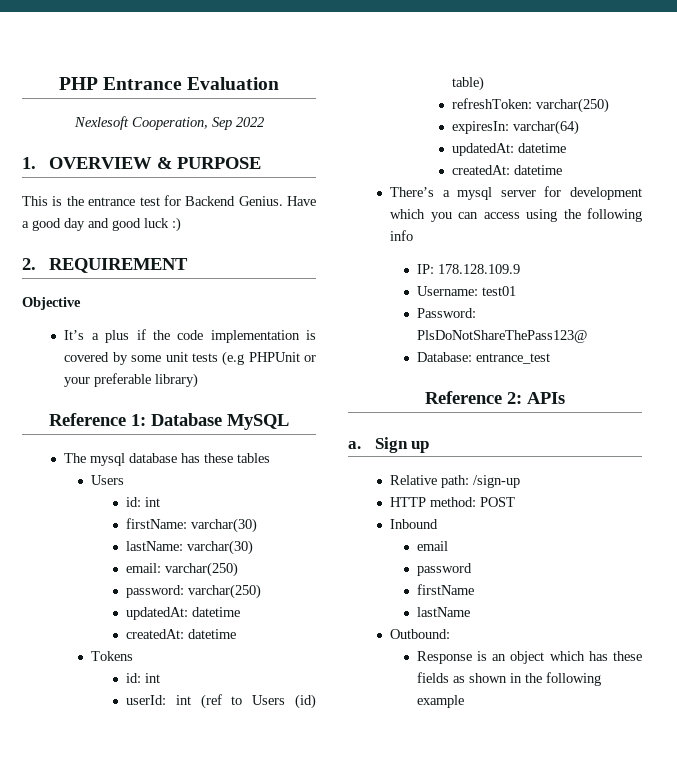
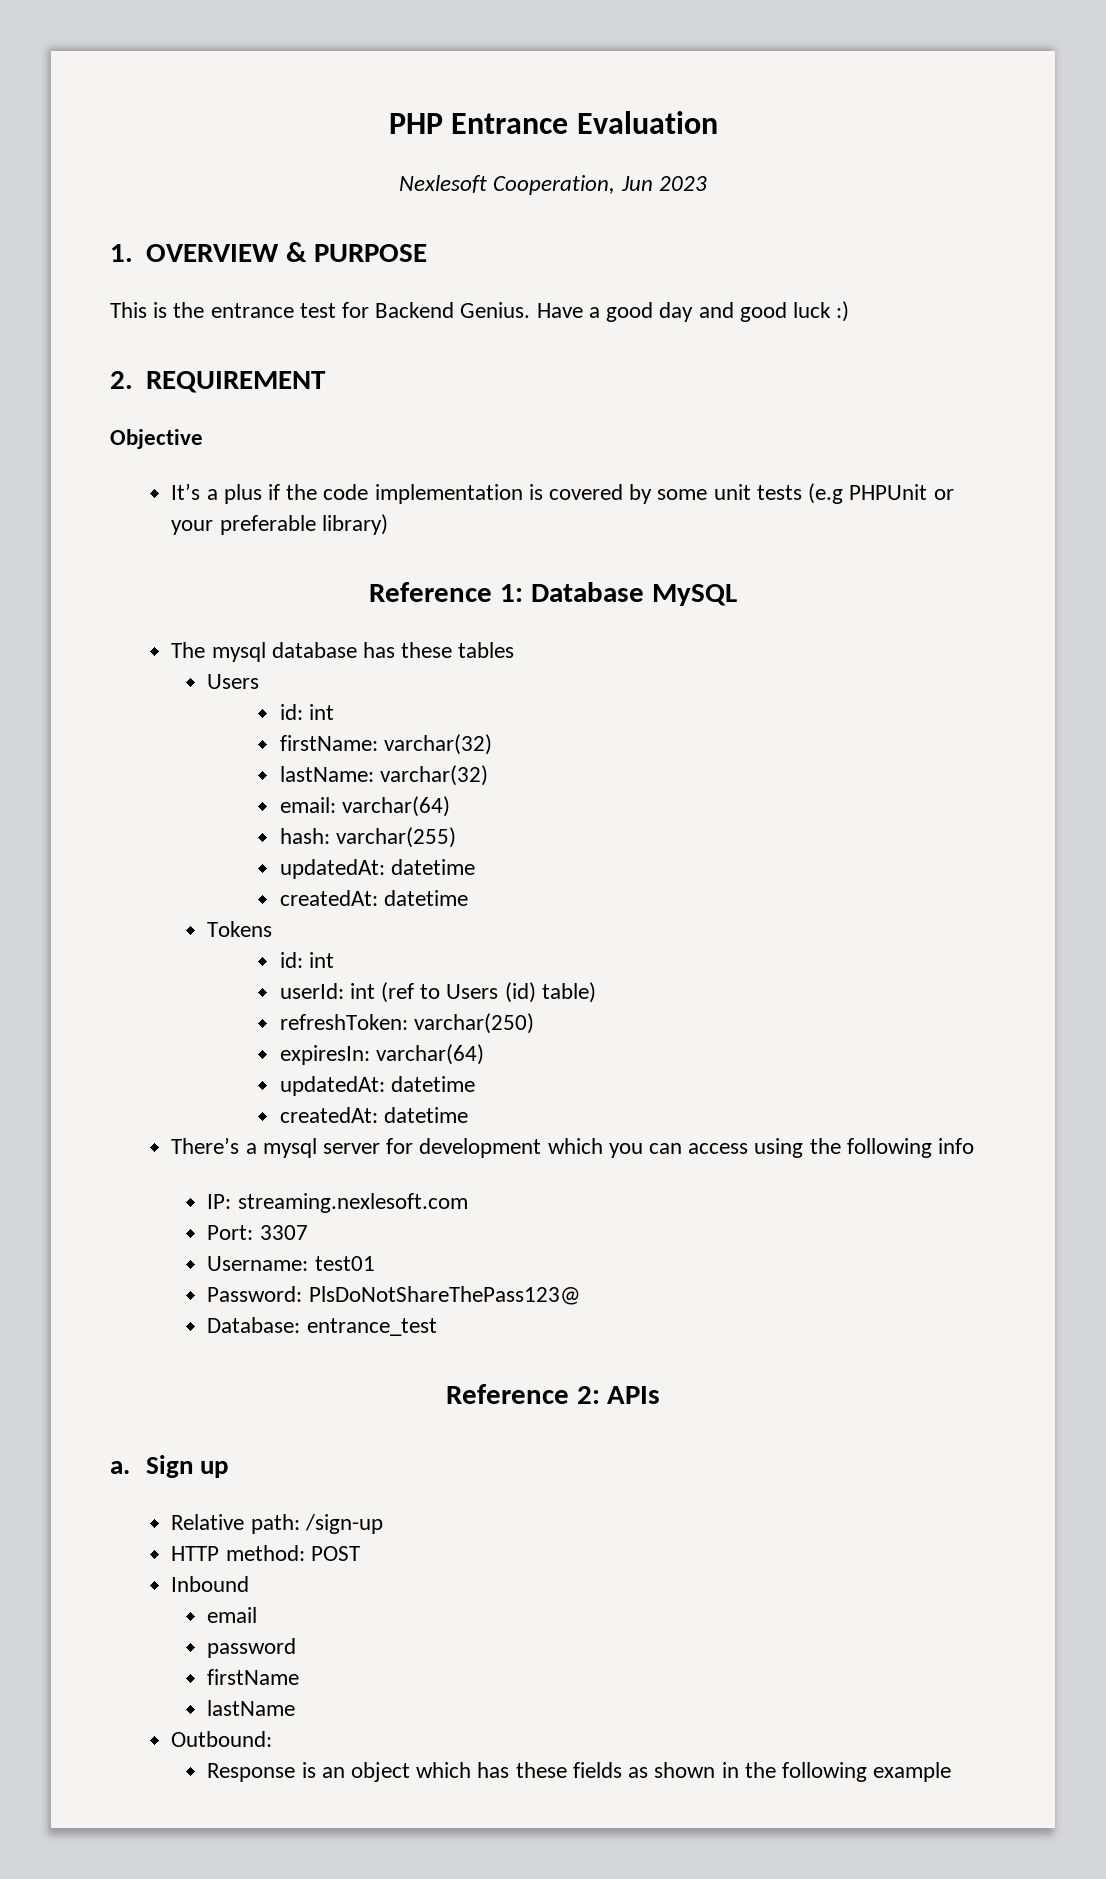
[211,117,264,130] Sep 2022 -> [620,176,707,191] Jun 2023
[191,518,258,533] varchar(30) -> [383,734,492,755] varchar(32)
[187,540,254,555] varchar(30) -> [379,765,488,786] varchar(32)
[165,562,239,577] [126,584,262,599] varchar(250) // password: varchar(250) -> [341,796,450,817] [279,827,456,848] varchar(64) // hash: varchar(255)
[437,264,520,274] 178.128.109.9 -> [237,1193,468,1213] [207,1225,308,1240] streaming.nexlesoft.com // Port: 3307

